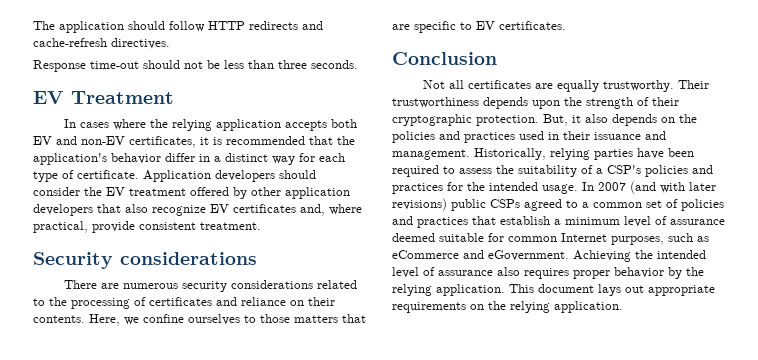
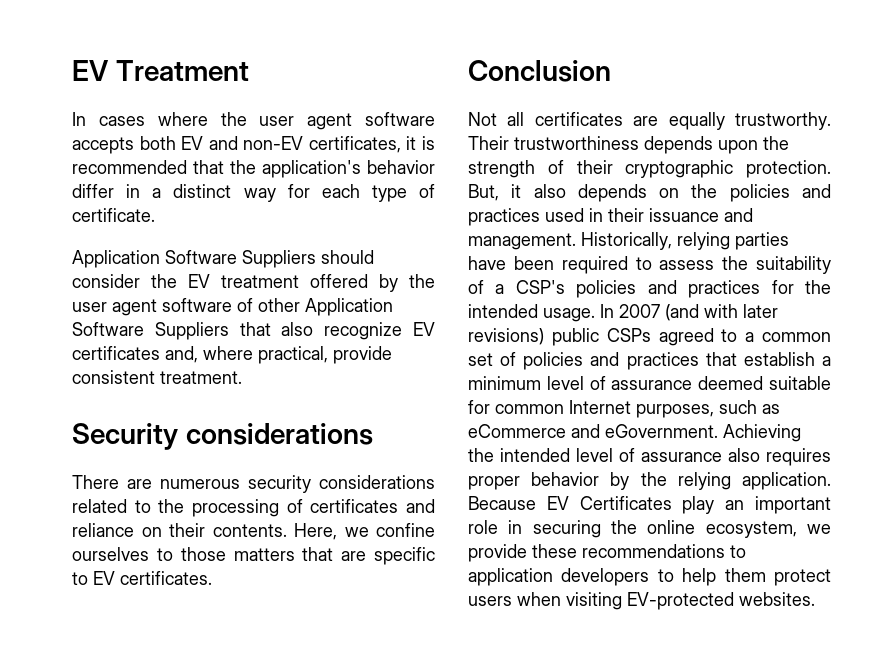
[33,21,323,33] [33,38,170,49] [33,60,358,72] The application should follow HTTP redirects and cache-refresh directives. // Response time-out should not be less than three seconds. // -> (72, 70) none
[172,119,282,131] relying application -> [259,112,435,130] user agent software
[143,170,275,182] Application developers -> [72,250,316,268] // Application Software Suppliers
[251,187,350,199] [33,204,93,216] other application developers -> [409,274,435,288] [72,298,393,316] [72,322,229,340] the user agent software of other Application Software Suppliers
[509,284,715,296] [392,301,623,313] This document lays out appropriate requirements on the relying application. -> [468,496,831,514] [468,520,831,538] [468,544,746,562] [468,568,831,586] [468,592,815,610] Because EV Certificates play an important role in securing the online ecosystem, we provide these recommendations to application developers to help them protect users when visiting EV-protected websites.

